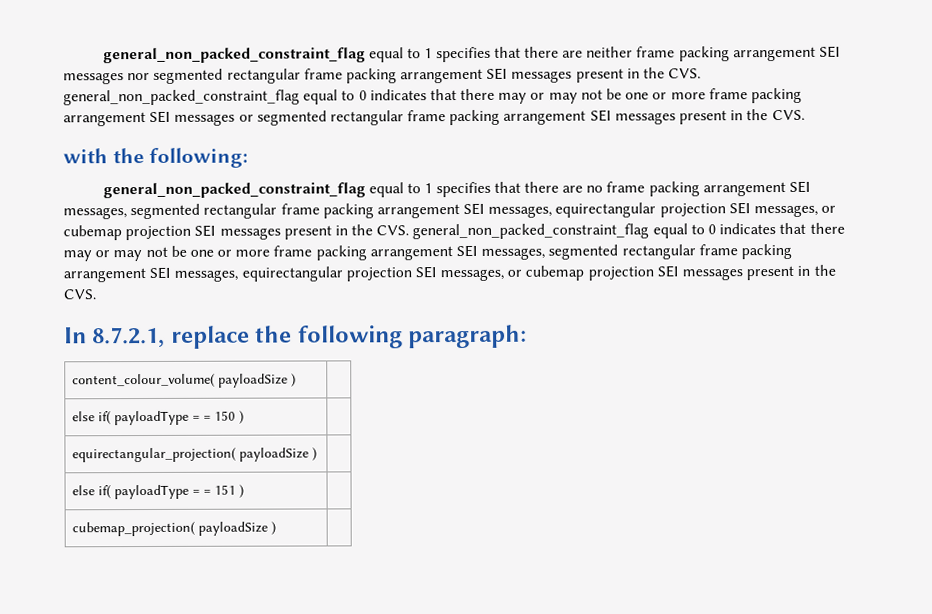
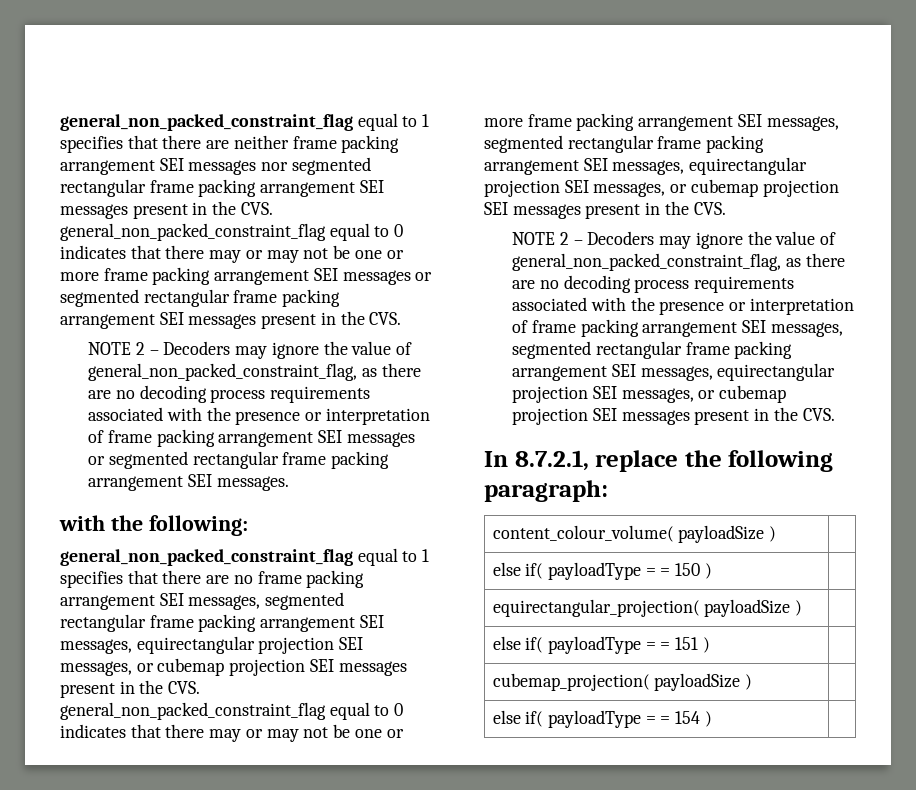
(805, 115) none -> [88,341,413,359] [88,363,421,381] [88,385,371,403] [88,407,430,425] [88,429,415,447] [88,451,390,469] [88,474,289,491] // NOTE 2 – Decoders may ignore the value of general_non_packed_constraint_flag, as there are no decoding process requirements associated with the presence or interpretation of frame packing arrangement SEI messages or segmented rectangular frame packing arrangement SEI messages.
(96, 294) none -> [512,231,837,249] [512,253,845,271] [512,275,795,293] [512,297,854,315] [512,319,843,337] [512,341,793,359] [512,363,836,381] [512,385,787,403] [512,407,835,425] // NOTE 2 – Decoders may ignore the value of general_non_packed_constraint_flag, as there are no decoding process requirements associated with the presence or interpretation of frame packing arrangement SEI messages, segmented rectangular frame packing arrangement SEI messages, equirectangular projection SEI messages, or cubemap projection SEI messages present in the CVS.
(276, 528) none -> [492,710,712,728] // else if( payloadType = = 154 ) |

